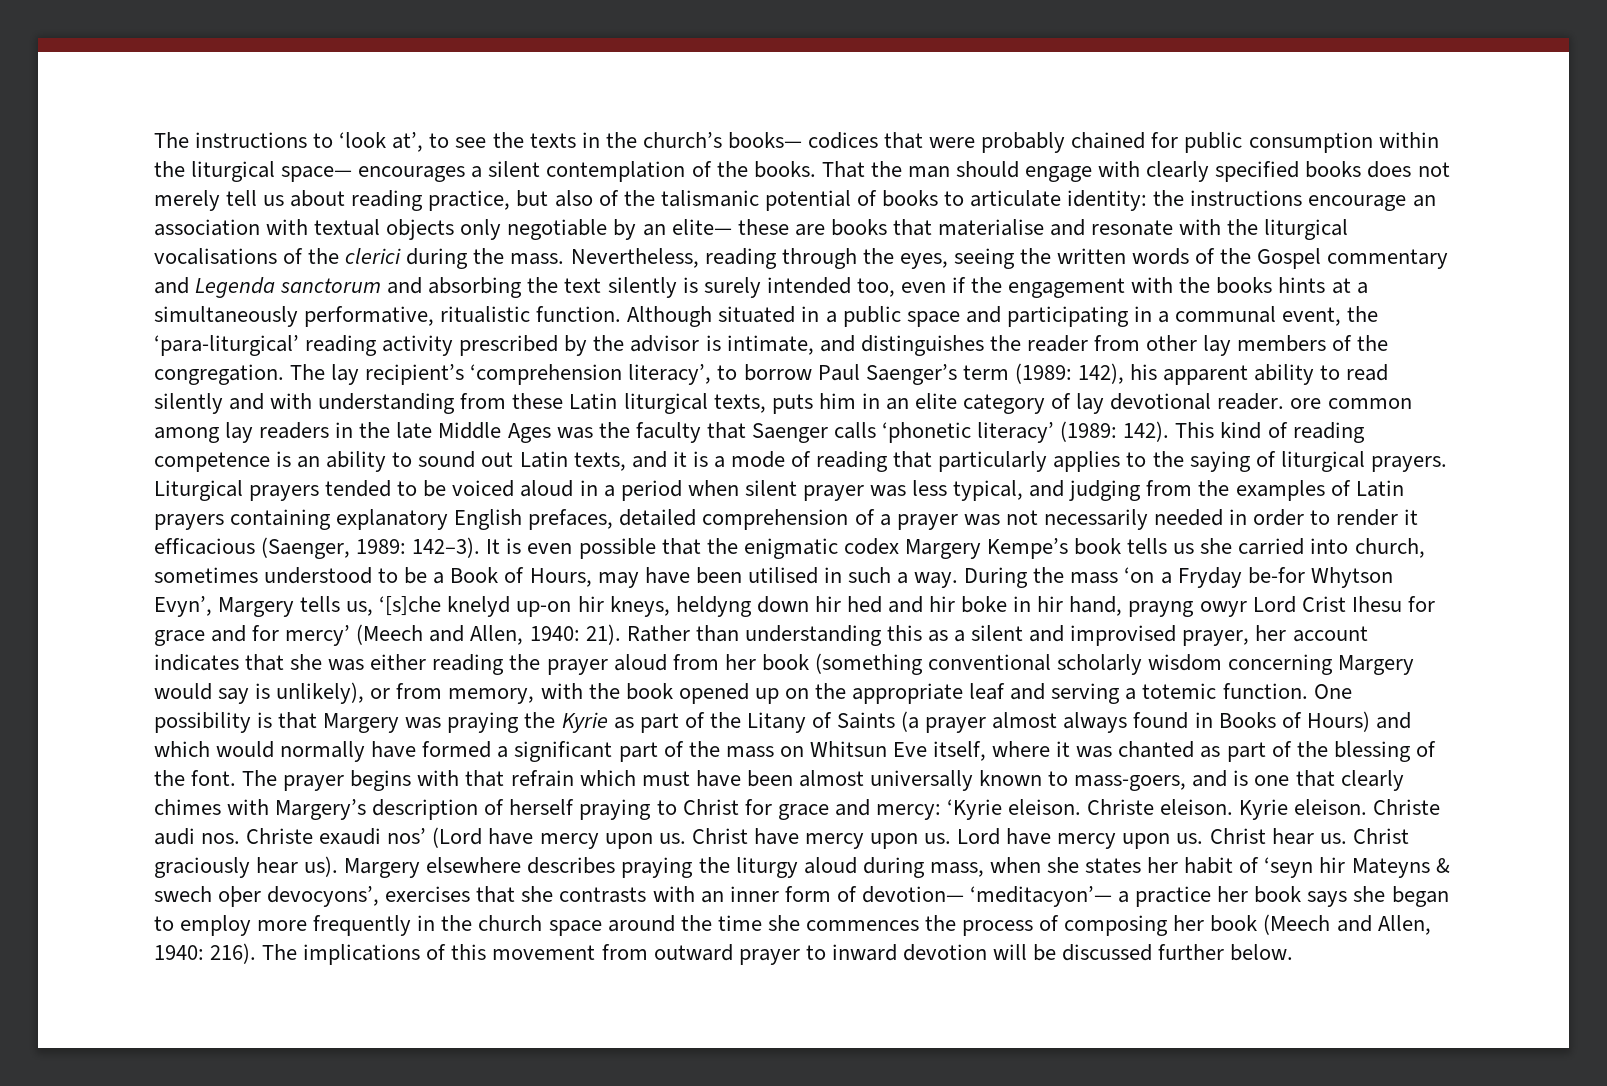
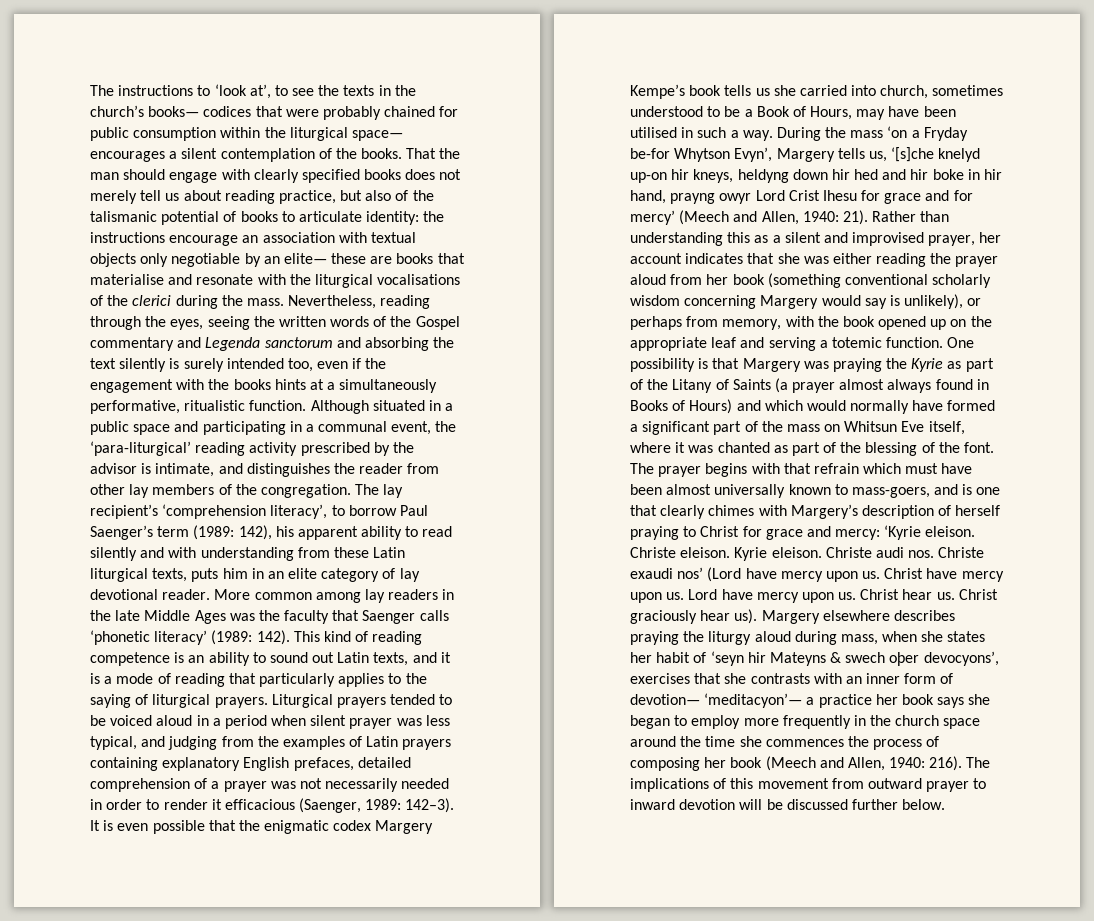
[1290,398,1322,409] ore -> [214,589,251,600] More
(391, 693) none -> [630,316,682,330] perhaps

